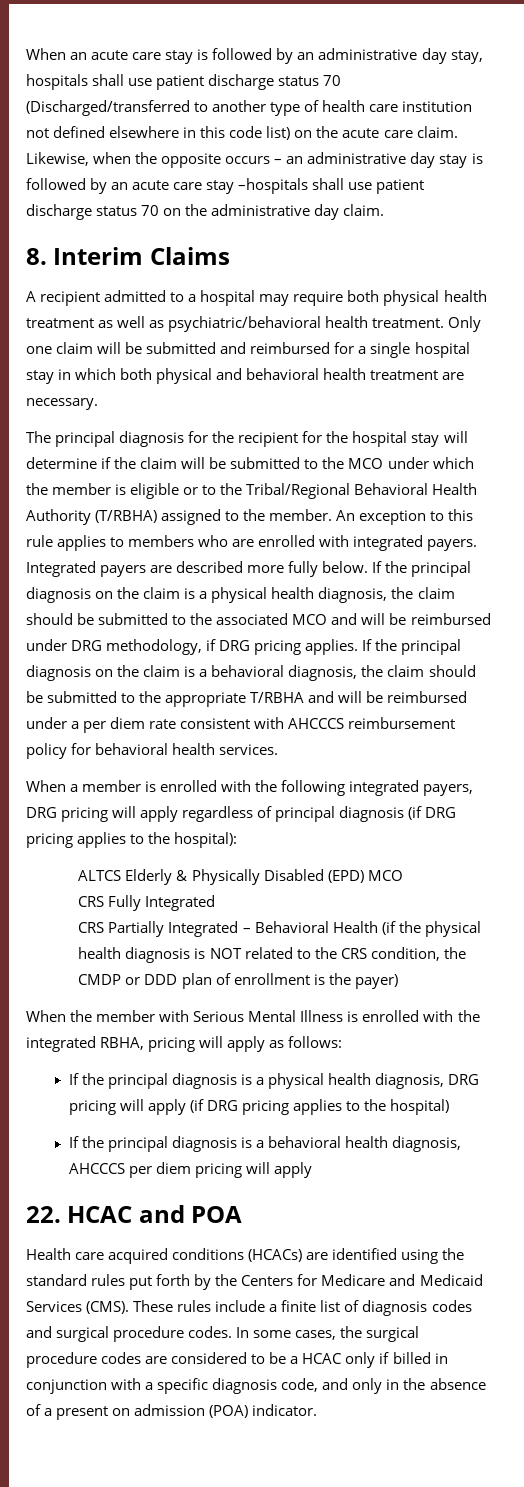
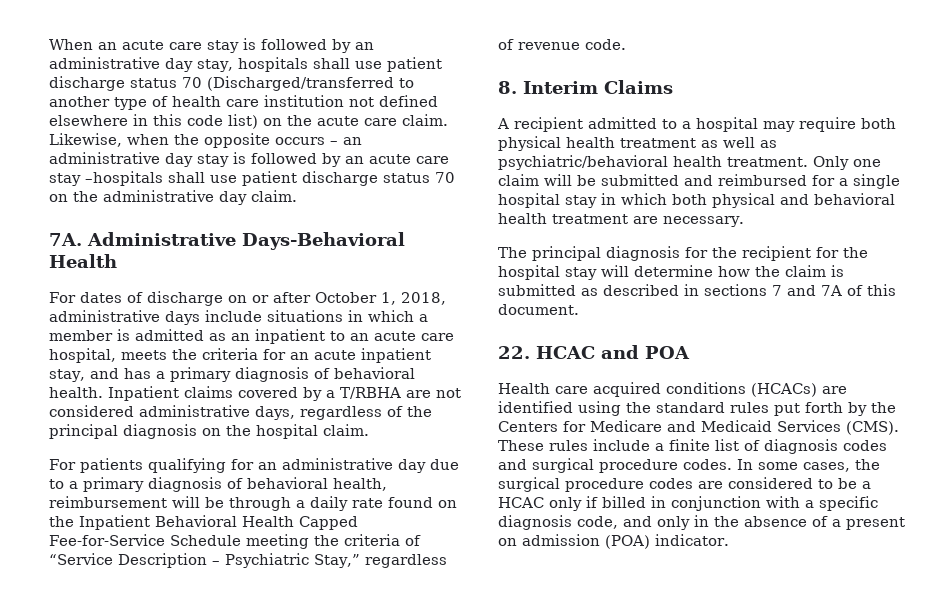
(385, 210) none -> [49,232,405,250] [49,254,117,268] [49,291,446,306] [49,310,428,325] [49,329,454,344] [49,348,431,363] [49,367,415,382] [49,386,461,401] [49,405,432,420] [49,424,369,439] [49,458,459,473] [49,477,387,492] [49,496,457,511] [49,515,358,530] [49,534,421,549] [49,553,447,568] [498,39,626,50] // 7A. Administrative Days-Behavioral Health // For dates of discharge on or after October 1, 2018, administrative days include situations in which a member is admitted as an inpatient to an acute care hospital, meets the criteria for an acute inpatient stay, and has a primary diagnosis of behavioral health. Inpatient claims covered by a T/RBHA are not considered administrative days, regardless of the principal diagnosis on the hospital claim. // For patients qualifying for an administrative day due to a primary diagnosis of behavioral health, reimbursement will be through a daily rate found on the Inpatient Behavioral Health Capped Fee-for-Service Schedule meeting the criteria of “Service Description – Psychiatric Stay,” regardless of revenue code.
[101,457,474,469] [26,483,478,499] [26,509,474,525] [26,535,478,551] [26,561,472,577] [26,587,455,603] [26,613,491,625] [26,639,462,655] [26,665,476,681] [26,691,468,707] [26,717,456,733] [26,743,279,759] [26,780,474,796] [26,806,457,822] [26,832,238,848] [78,869,403,885] [78,895,216,911] [78,921,481,937] [78,947,466,963] [78,973,398,989] [26,1010,480,1022] [26,1036,343,1052] [68,1073,480,1089] [68,1099,450,1115] [68,1136,462,1152] [68,1162,312,1178] if the claim will be submitted to the MCO under which the member is eligible or to the Tribal/Regional Behavioral Health Authority (T/RBHA) assigned to the member. An exception to this rule applies to members who are enrolled with integrated payers. Integrated payers are described more fully below. If the principal diagnosis on the claim is a physical health diagnosis, the claim should be submitted to the associated MCO and will be reimbursed under DRG methodology, if DRG pricing applies. If the principal diagnosis on the claim is a behavioral diagnosis, the claim should be submitted to the appropriate T/RBHA and will be reimbursed under a per diem rate consistent with AHCCCS reimbursement policy for behavioral health services. // When a member is enrolled with the following integrated payers, DRG pricing will apply regardless of principal diagnosis (if DRG pricing applies to the hospital): // ALTCS Elderly & Physically Disabled (EPD) MCO // CRS Fully Integrated // CRS Partially Integrated – Behavioral Health (if the physical health diagnosis is NOT related to the CRS condition, the CMDP or DDD plan of enrollment is the payer) // When the member with Serious Mental Illness is enrolled with the integrated RBHA, pricing will apply as follows: // If the principal diagnosis is a physical health diagnosis, DRG pricing will apply (if DRG pricing applies to the hospital) // If the principal diagnosis is a behavioral health diagnosis, AHCCCS per diem pricing will apply -> [718,265,844,277] [498,284,896,296] [498,304,579,315] how the claim is submitted as described in sections 7 and 7A of this document.

